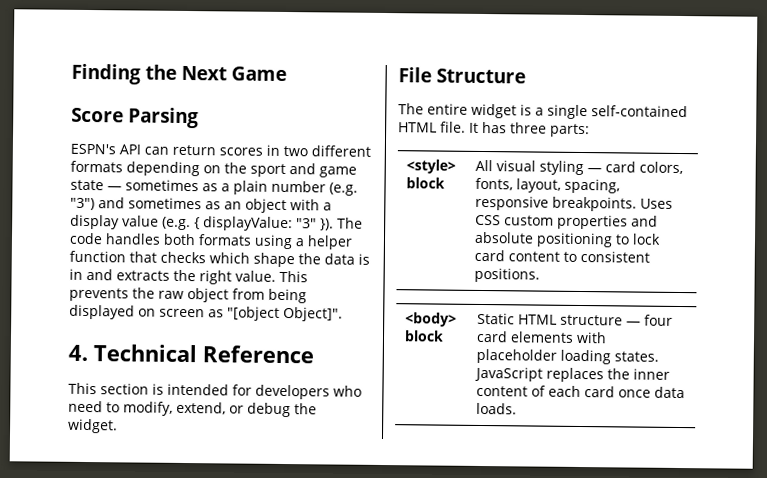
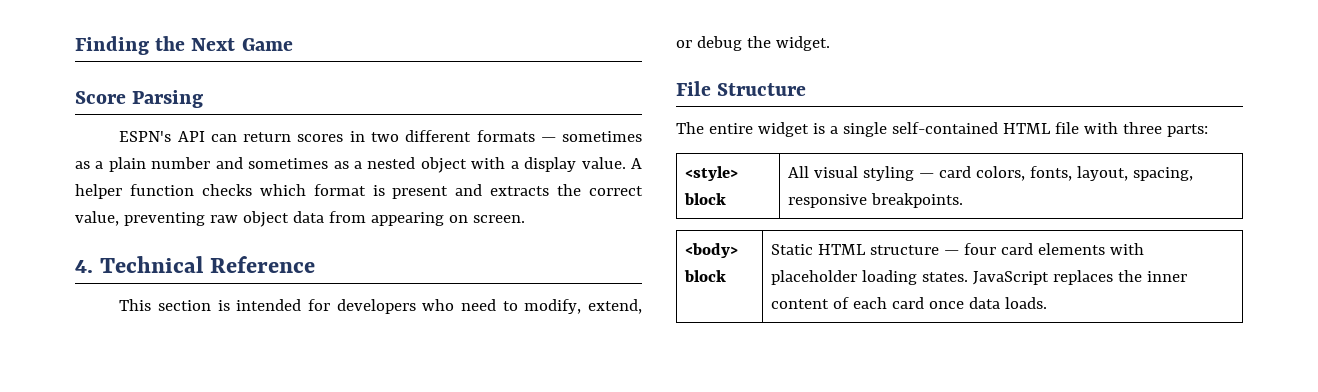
[126,161,357,178] [70,179,104,191] depending on the sport and game state -> (535, 136) none
[329,182,358,196] [70,197,95,211] (e.g. "3") -> (211, 163) none
[224,201,242,210] an -> [354,157,416,169] a nested
[122,215,363,232] [69,232,305,250] value (e.g. { displayValue: "3" }). The code handles both formats using a -> [581,157,643,169] value. A
[129,251,157,263] that -> (194, 190) none
[253,252,370,268] [69,268,308,285] [69,287,307,304] [69,304,343,322] shape the data is in and extracts the right value. This prevents the raw object from being displayed on screen as "[object Object]". -> [313,184,643,199] [75,211,525,227] format is present and extracts the correct value, preventing raw object data from appearing on screen.
[440,121,507,134] file. It has -> [1054,122,1118,134] file with
[639,198,673,209] [474,214,658,230] [473,231,661,248] [473,249,650,263] [473,267,540,283] Uses CSS custom properties and absolute positioning to lock card content to consistent positions. -> (963, 200) none

